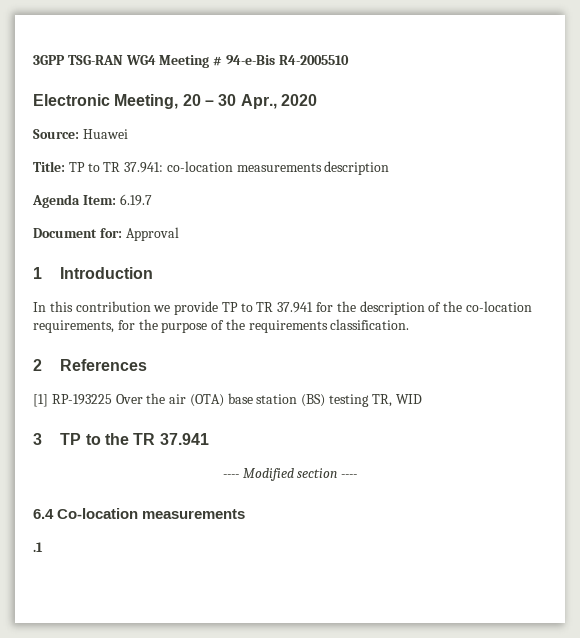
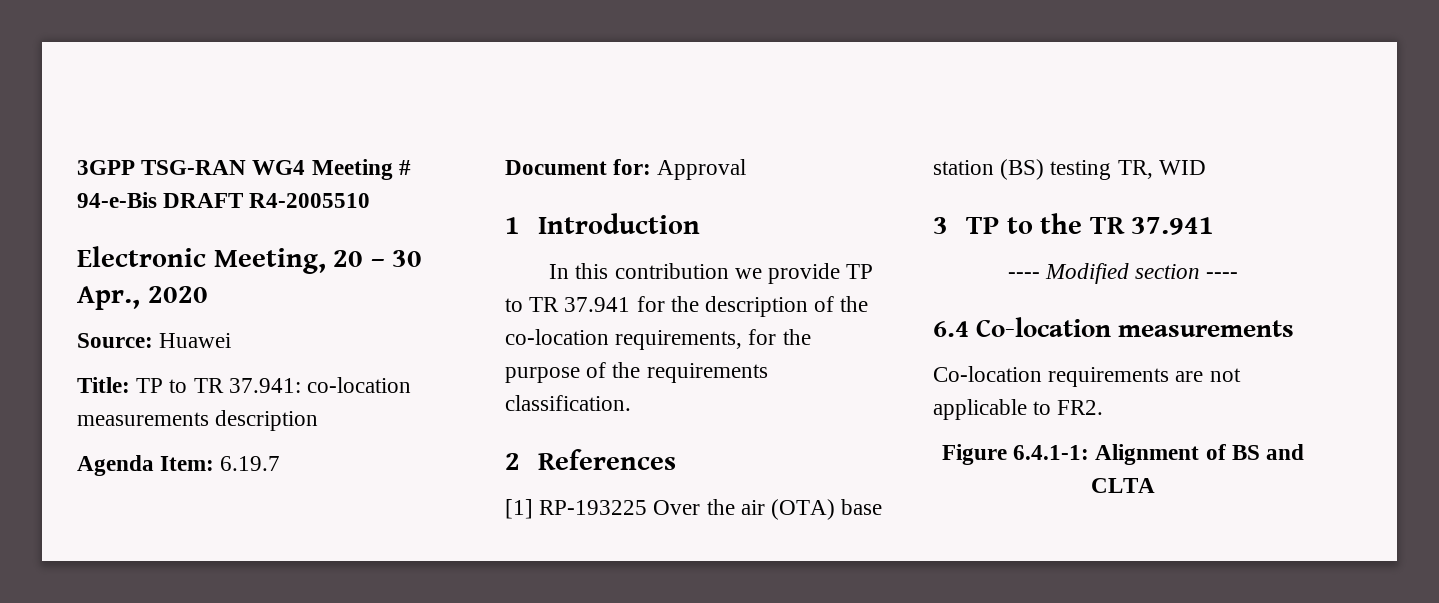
(275, 60) none -> [163,193,244,208] DRAFT
[33,542,43,552] .1 -> [933,366,1241,387] [933,399,1104,420] [941,444,1305,465] [1091,478,1155,493] Co-location requirements are not applicable to FR2. // Figure 6.4.1-1: Alignment of BS and CLTA

